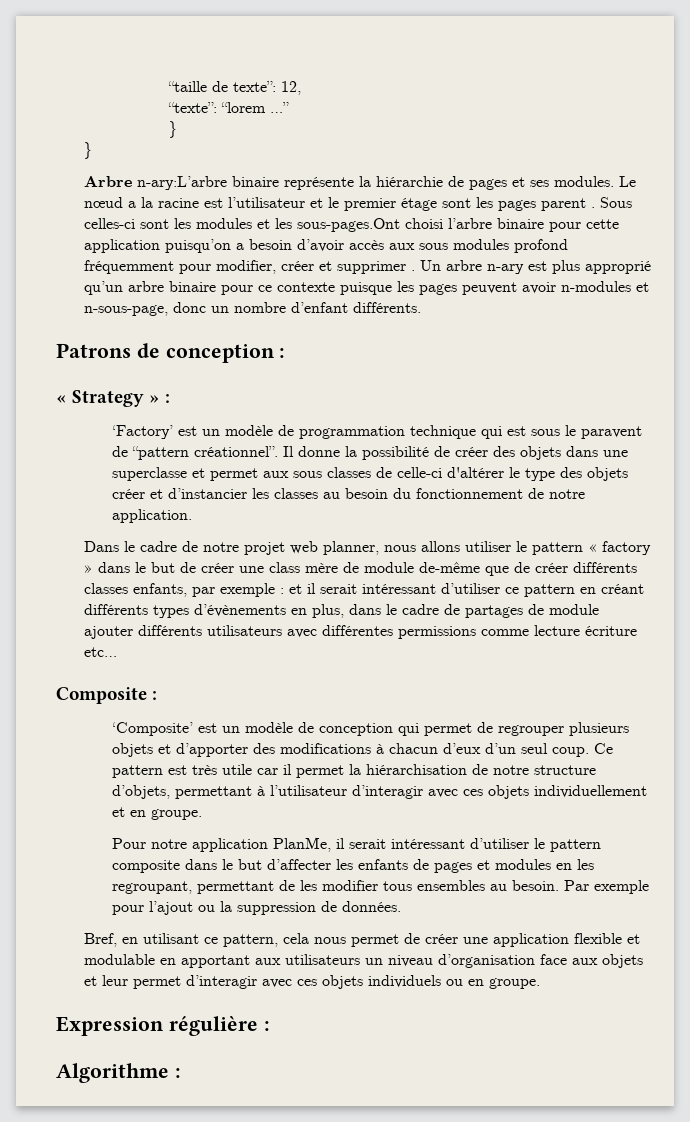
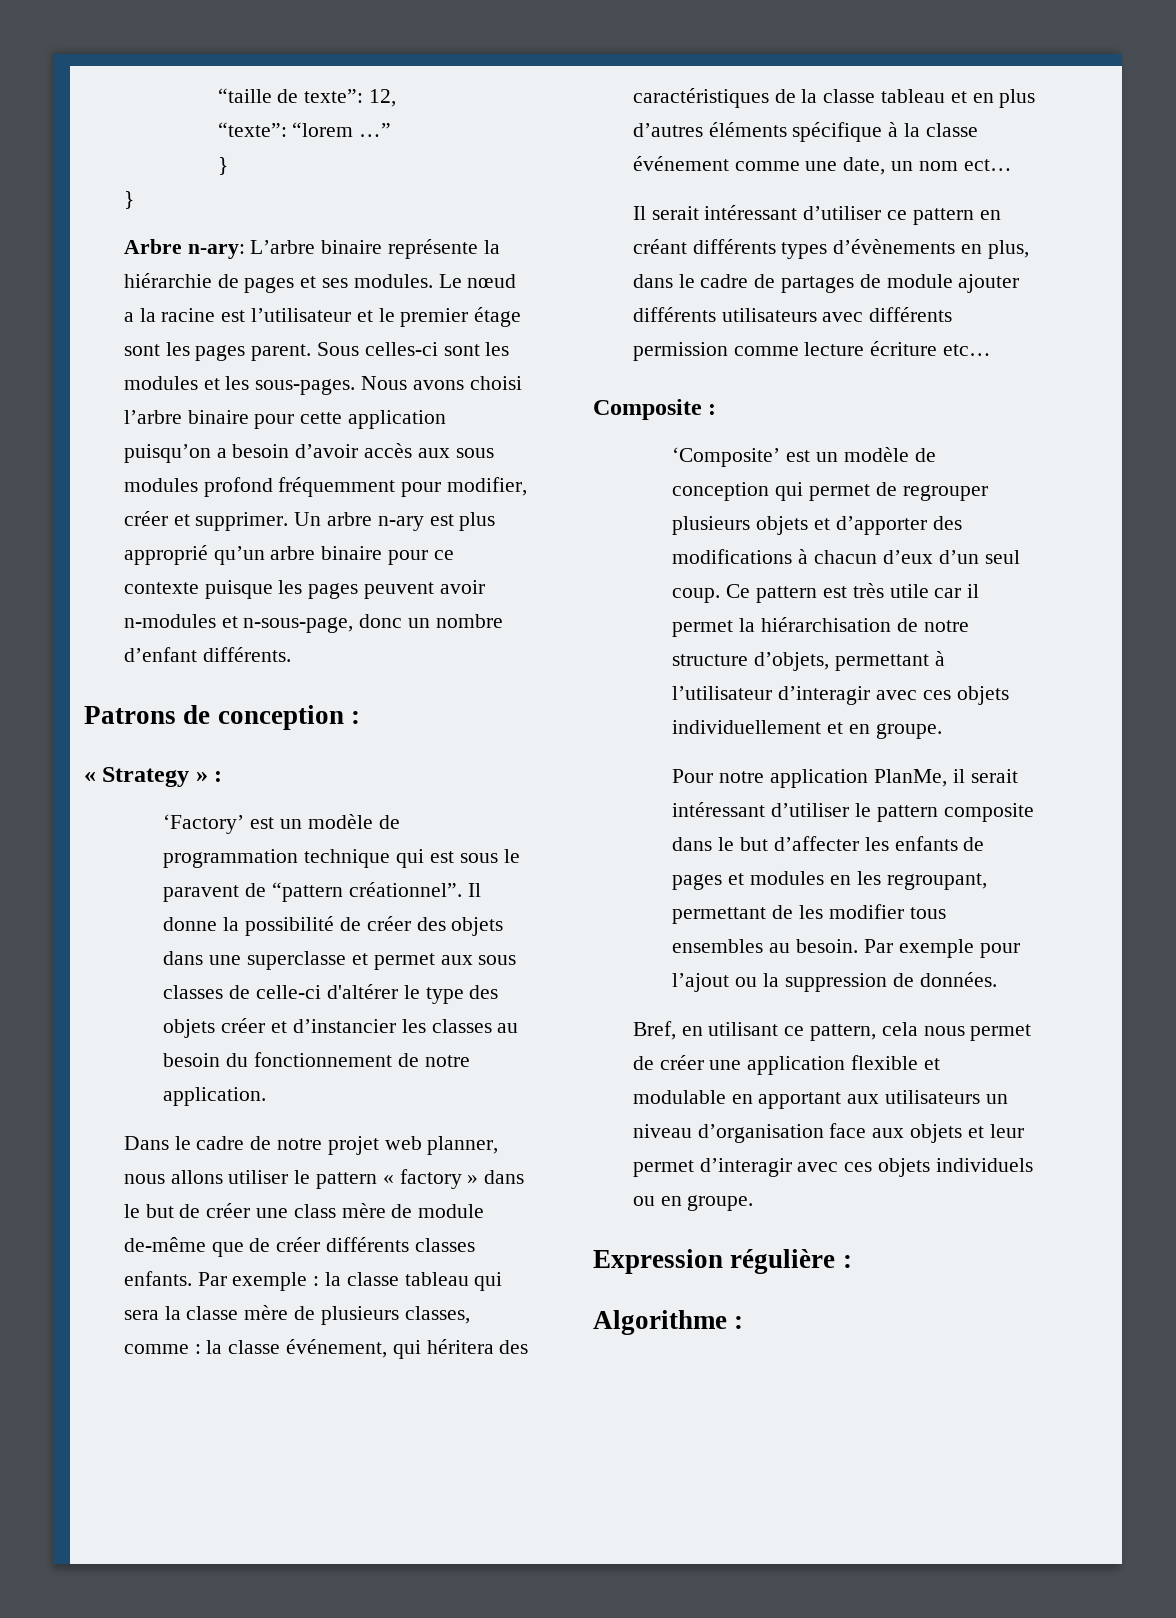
[137,176,228,190] n-ary:L’arbre -> [187,240,316,259] n-ary: L’arbre
[541,198,596,211] parent . -> [251,344,312,361] parent.
[297,218,401,232] sous-pages.Ont -> [255,376,464,395] sous-pages. Nous avons
[337,261,416,274] supprimer . -> [195,512,289,531] supprimer.
[133,583,317,597] enfants, par exemple : et il -> [123,1271,503,1291] [123,1305,470,1325] [123,1339,529,1359] [632,88,1036,108] [632,122,978,142] [632,156,1012,175] [632,206,646,220] enfants. Par exemple : la classe tableau qui sera la classe mère de plusieurs classes, comme : la classe événement, qui héritera des caractéristiques de la classe tableau et en plus d’autres éléments spécifique à la classe événement comme une date, un nom ect… // Il
[322,625,477,639] différentes permissions -> [869,307,953,322] [632,342,728,361] différents permission

